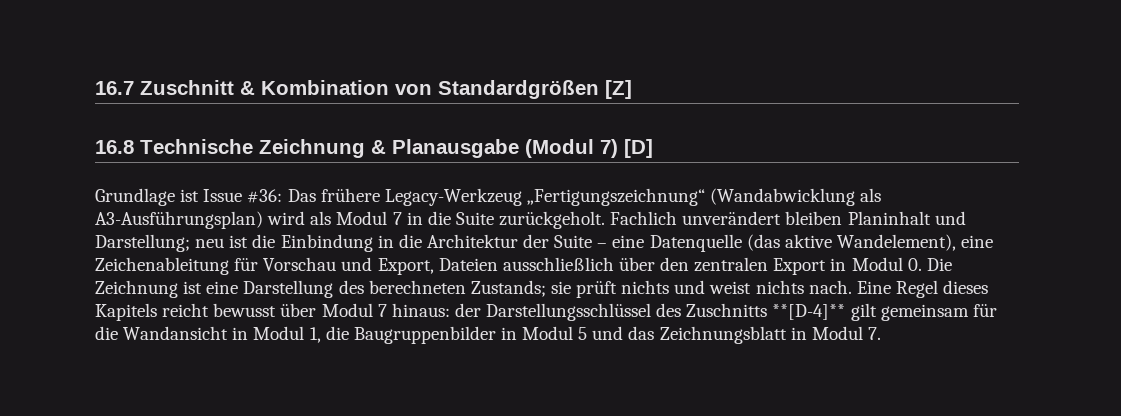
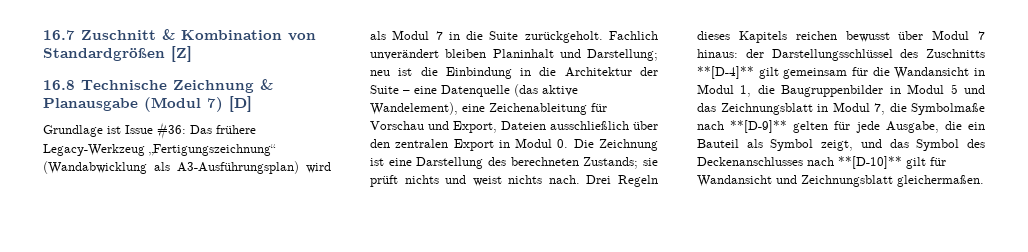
[856,280,938,298] Eine Regel -> [586,175,658,187] Drei Regeln
[162,303,210,317] reicht -> [795,31,837,40] reichen
[867,327,881,340] 7. -> [874,103,985,115] [697,120,985,133] [697,139,985,151] [697,156,946,169] [697,175,984,187] 7, die Symbolmaße nach **[D-9]** gelten für jede Ausgabe, die ein Bauteil als Symbol zeigt, und das Symbol des Deckenanschlusses nach **[D-10]** gilt für Wandansicht und Zeichnungsblatt gleichermaßen.

